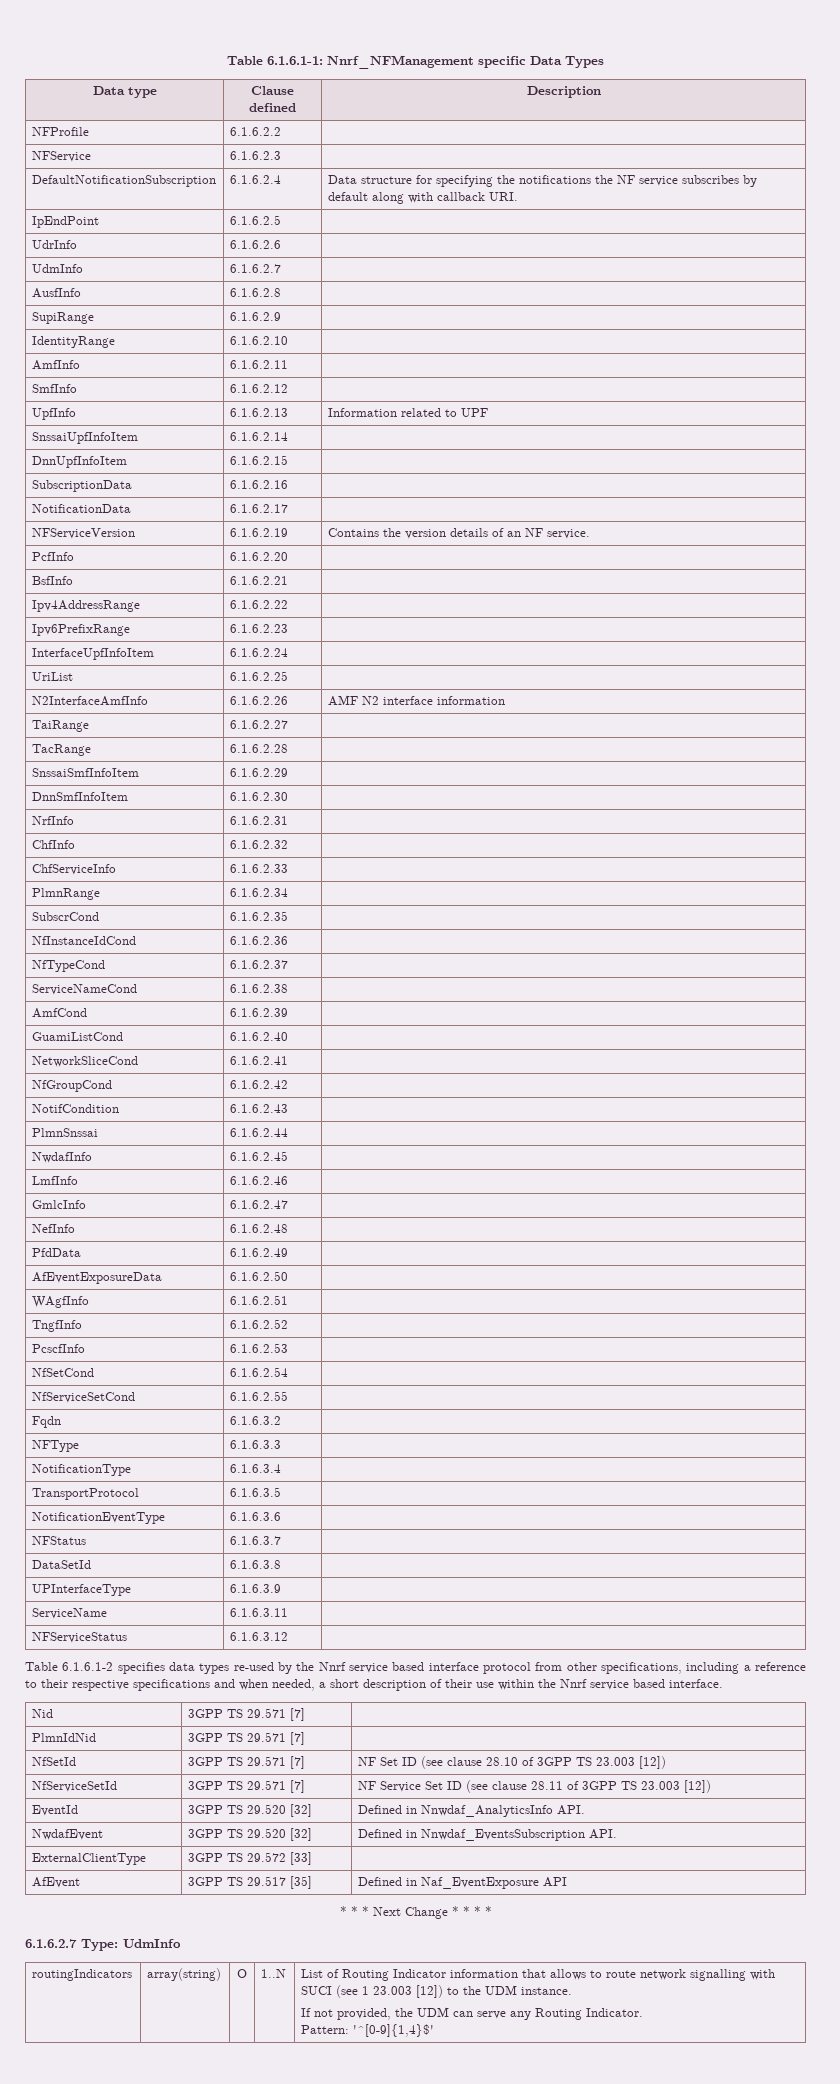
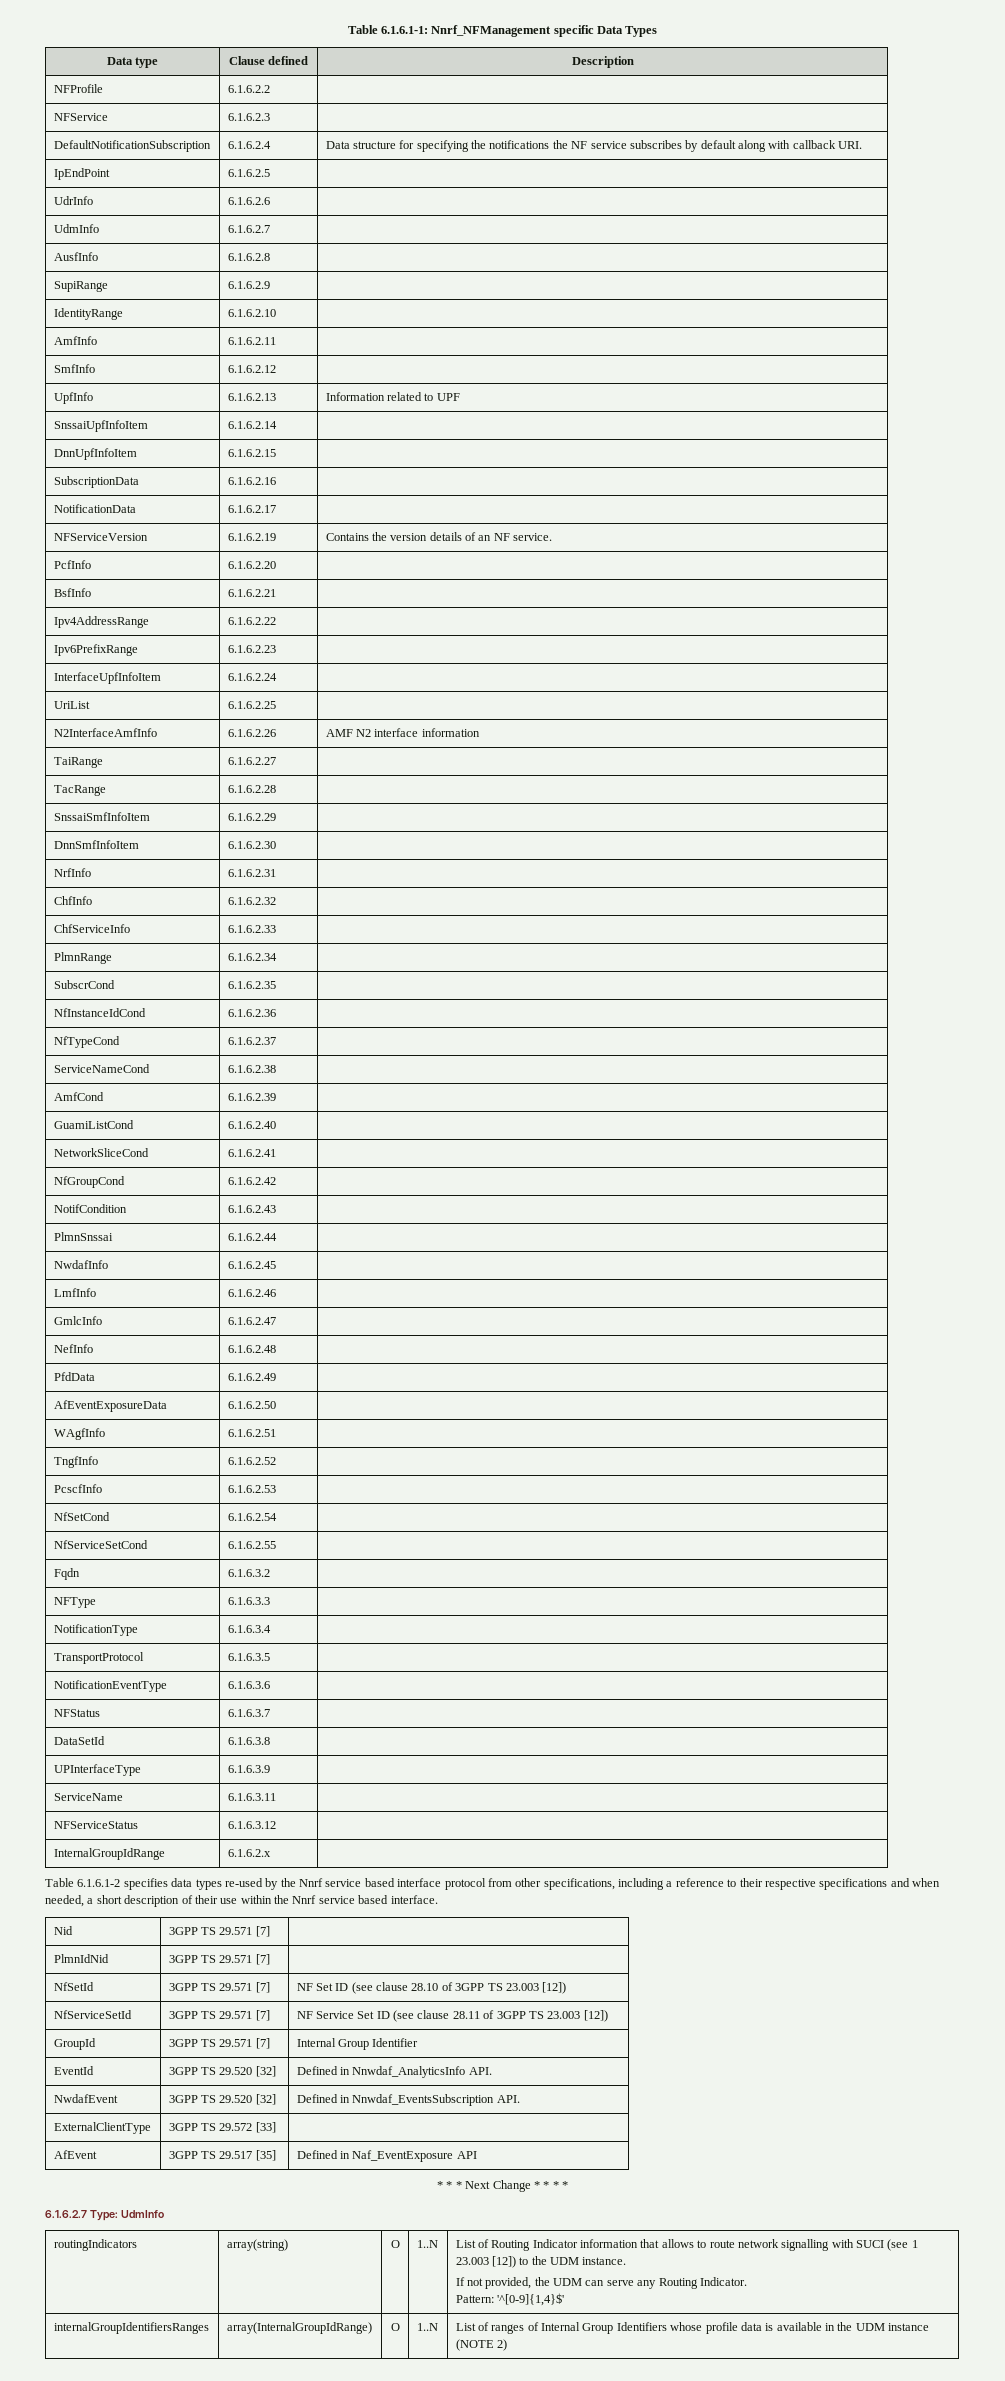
(289, 1636) none -> [53,1848,165,1860] [227,1849,271,1857] // InternalGroupIdRange | 6.1.6.2.x |
(712, 1786) none -> [53,2038,96,2050] [168,2038,270,2049] [296,2038,419,2050] // GroupId | 3GPP TS 29.571 [7] | Internal Group Identifier
(435, 2030) none -> [53,2322,209,2334] [226,2322,372,2334] [390,2323,400,2331] [416,2323,438,2331] [455,2322,930,2334] [455,2339,507,2351] // internalGroupIdentifiersRanges | array(InternalGroupIdRange) | O | 1..N | List of ranges of Internal Group Identifiers whose profile data is available in the UDM instance (NOTE 2)

